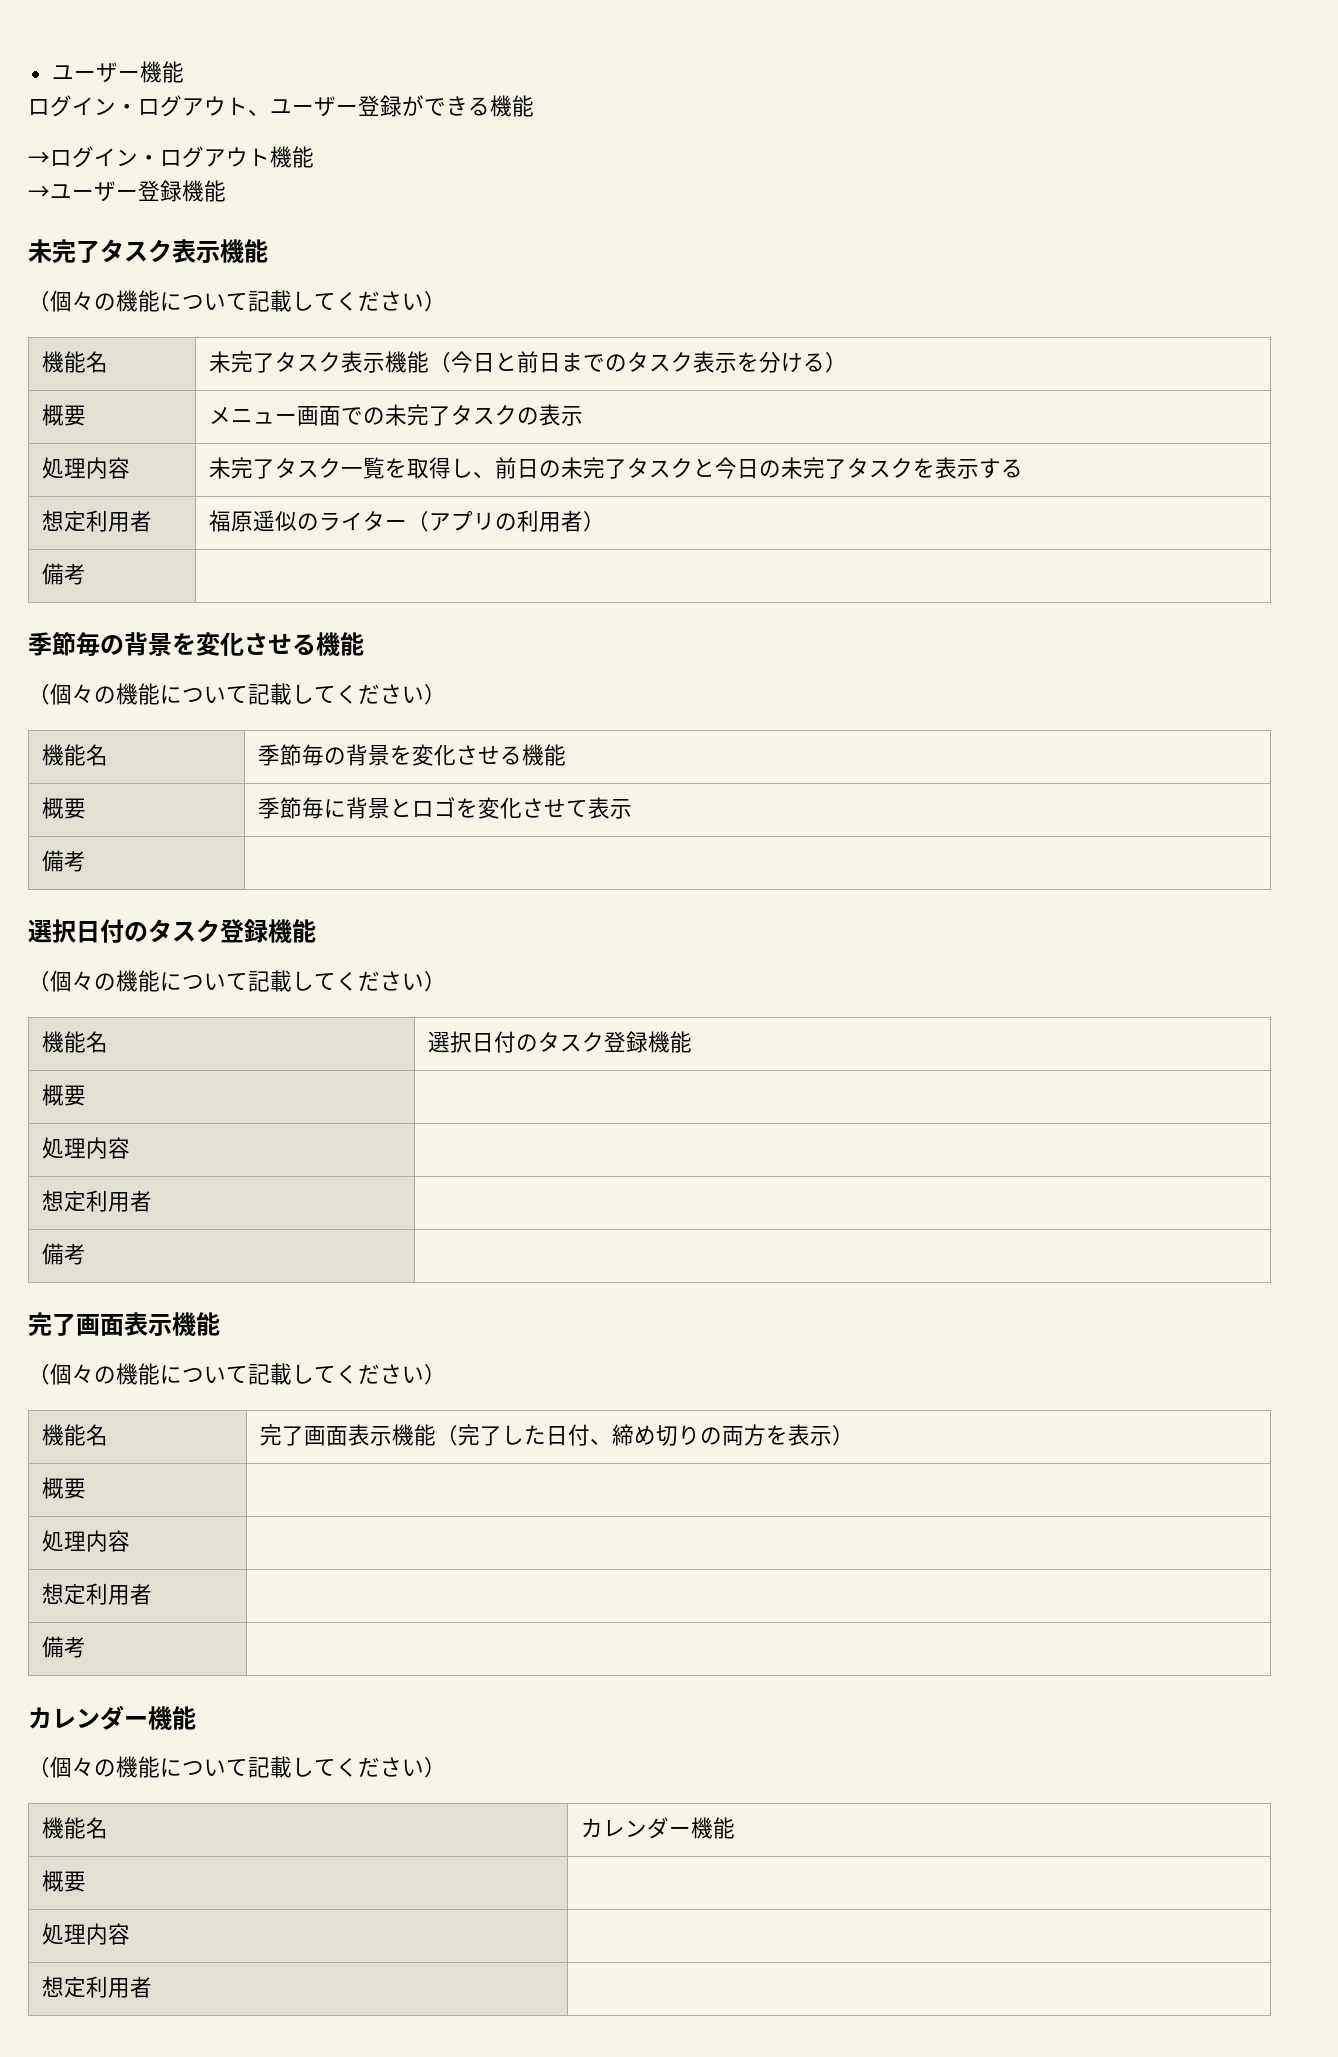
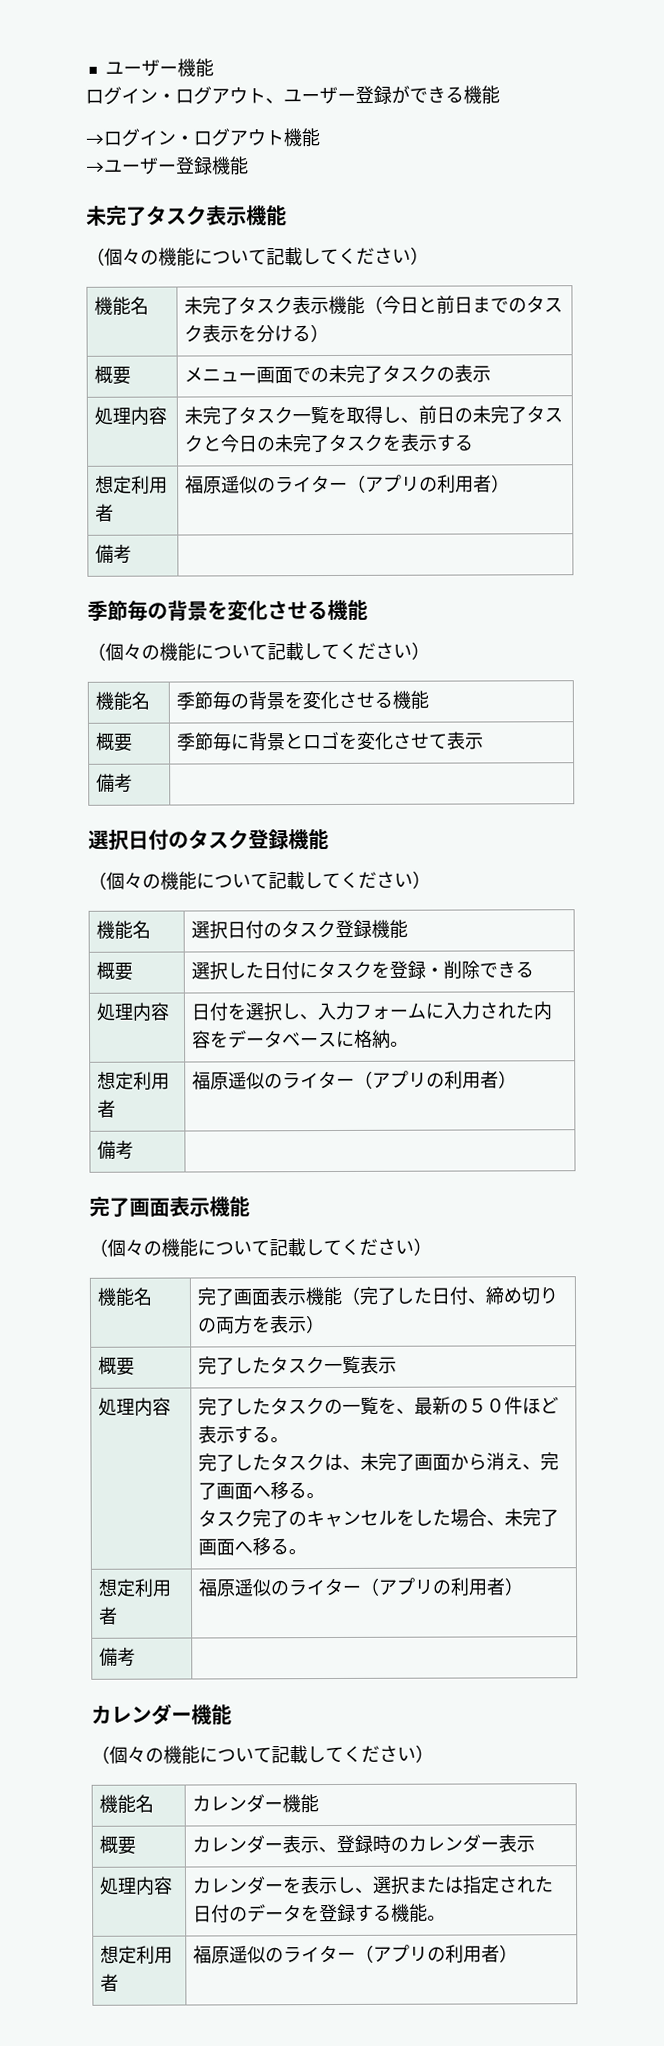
[42,1137,131,1159] [42,1190,153,1212] // 処理内容 | // 想定利用者 | -> [190,960,534,981] [95,1002,169,1022] [190,1001,552,1022] [191,1029,409,1049] [96,1071,170,1090] [96,1099,116,1118] [191,1070,517,1090] 選択した日付にタスクを登録・削除できる // 処理内容 | 日付を選択し、入力フォームに入力された内容をデータベースに格納。 // 想定利用者 | 福原遥似のライター（アプリの利用者）
[42,1530,131,1552] [42,1583,153,1605] // 処理内容 | // 想定利用者 | -> [197,1355,397,1375] [97,1397,171,1417] [197,1396,559,1416] [197,1425,289,1444] [197,1452,559,1472] [197,1481,325,1500] [197,1508,559,1528] [197,1537,307,1556] [97,1578,172,1597] [98,1606,118,1625] [197,1577,523,1597] 完了したタスク一覧表示 // 処理内容 | 完了したタスクの一覧を、最新の５０件ほど表示する。 // 完了したタスクは、未完了画面から消え、完了画面へ移る。 // タスク完了のキャンセルをした場合、未完了画面へ移る。 // 想定利用者 | 福原遥似のライター（アプリの利用者）
[42,1923,131,1945] [42,1976,153,1998] // 処理内容 | // 想定利用者 | -> [191,1834,535,1854] [98,1876,173,1896] [191,1875,554,1895] [192,1903,446,1924] [99,1945,173,1964] [99,1973,119,1992] [192,1944,518,1964] カレンダー表示、登録時のカレンダー表示 // 処理内容 | カレンダーを表示し、選択または指定された日付のデータを登録する機能。 // 想定利用者 | 福原遥似のライター（アプリの利用者）

